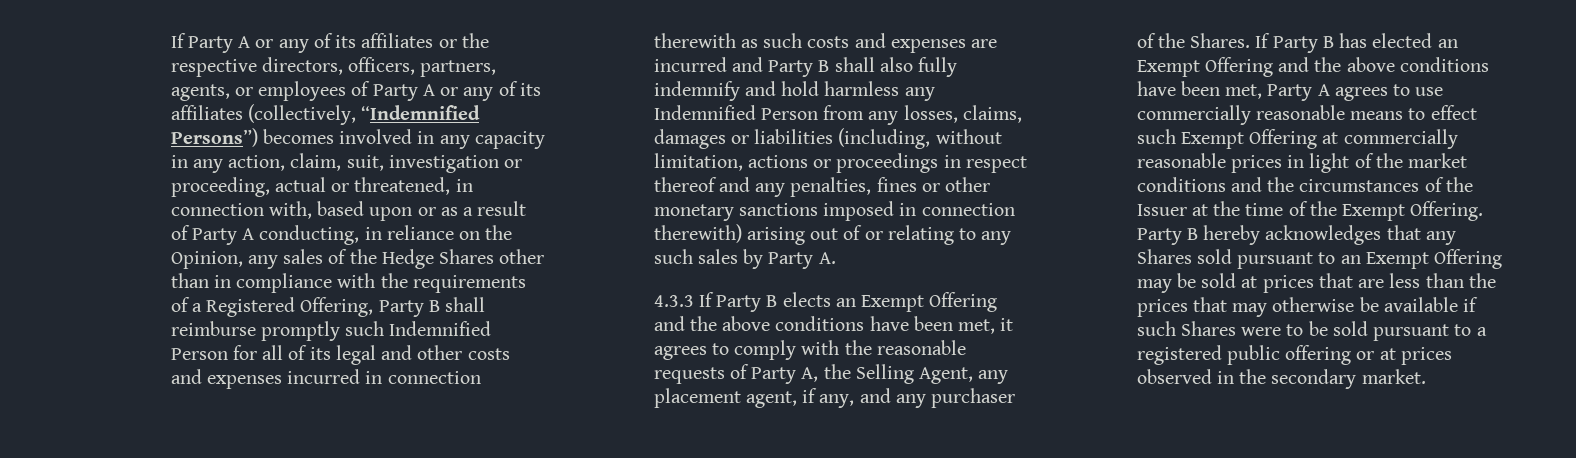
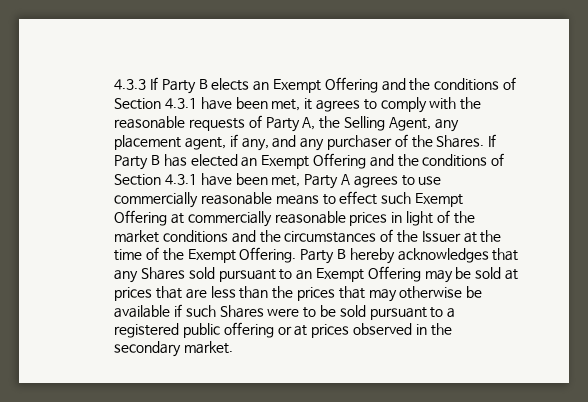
[170,33,489,53] [170,57,497,77] [170,81,541,101] [170,104,481,125] [170,128,545,149] [170,153,523,173] [170,177,473,197] [170,201,527,221] [170,225,513,245] [170,249,545,269] [170,273,526,293] [170,297,486,317] [170,321,492,341] [170,345,510,365] [170,369,481,389] [653,33,998,53] [653,57,958,77] [653,81,935,101] [653,105,1022,125] [653,128,1002,149] [653,153,1027,173] [653,177,991,197] [653,201,1015,221] [653,224,1012,245] [653,249,836,269] If Party A or any of its affiliates or the respective directors, officers, partners, agents, or employees of Party A or any of its affiliates (collectively, “Indemnified Persons”) becomes involved in any capacity in any action, claim, suit, investigation or proceeding, actual or threatened, in connection with, based upon or as a result of Party A conducting, in reliance on the Opinion, any sales of the Hedge Shares other than in compliance with the requirements of a Registered Offering, Party B shall reimburse promptly such Indemnified Person for all of its legal and other costs and expenses incurred in connection therewith as such costs and expenses are incurred and Party B shall also fully indemnify and hold harmless any Indemnified Person from any losses, claims, damages or liabilities (including, without limitation, actions or proceedings in respect thereof and any penalties, fines or other monetary sanctions imposed in connection therewith) arising out of or relating to any such sales by Party A. // -> (114, 84) none
[722,316,865,331] above conditions -> [434,77,516,91] [114,98,198,110] conditions of Section 4.3.1
[1346,57,1489,72] above conditions -> [422,153,505,167] [114,174,198,186] conditions of Section 4.3.1

